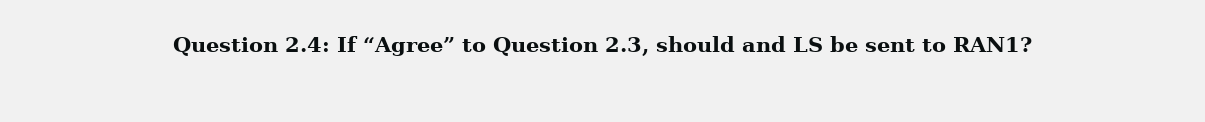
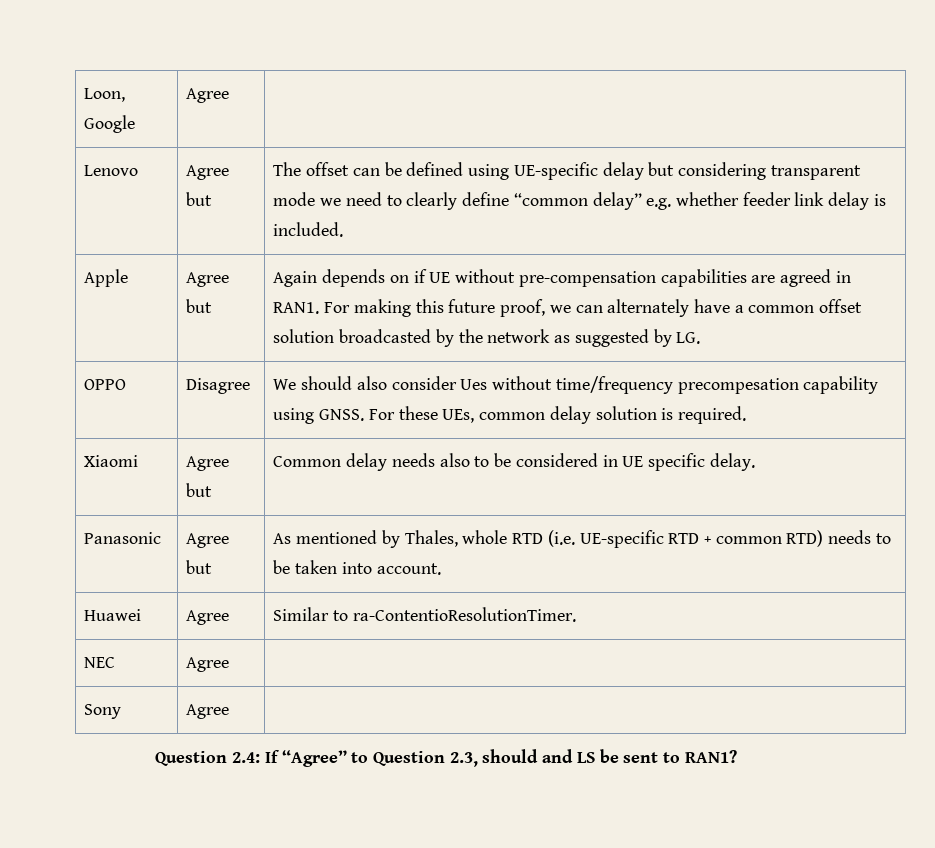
(173, 46) none -> [84,88,126,102] [84,115,136,133] [186,88,230,103] [84,165,139,176] [186,165,230,180] [186,192,213,206] [273,162,861,180] [273,192,886,210] [273,222,344,237] [84,269,129,287] [186,272,230,287] [186,299,213,313] [273,269,851,287] [273,299,863,317] [273,329,701,347] [84,379,127,390] [186,378,251,394] [273,376,879,394] [273,406,746,424] [84,455,139,467] [186,456,230,471] [186,483,213,497] [273,453,755,471] [84,532,162,544] [186,533,230,548] [186,560,213,574] [273,530,891,548] [273,560,441,575] [84,609,142,621] [186,610,230,625] [273,607,576,622] [84,657,116,668] [186,657,230,672] [84,704,122,719] [186,704,230,719] Loon, Google | Agree | // Lenovo | Agree but | The offset can be defined using UE-specific delay but considering transparent mode we need to clearly define “common delay” e.g. whether feeder link delay is included. // Apple | Agree but | Again depends on if UE without pre-compensation capabilities are agreed in RAN1. For making this future proof, we can alternately have a common offset solution broadcasted by the network as suggested by LG. // OPPO | Disagree | We should also consider Ues without time/frequency precompesation capability using GNSS. For these UEs, common delay solution is required. // Xiaomi | Agree but | Common delay needs also to be considered in UE specific delay. // Panasonic | Agree but | As mentioned by Thales, whole RTD (i.e. UE-specific RTD + common RTD) needs to be taken into account. // Huawei | Agree | Similar to ra-ContentioResolutionTimer. // NEC | Agree | // Sony | Agree | //

